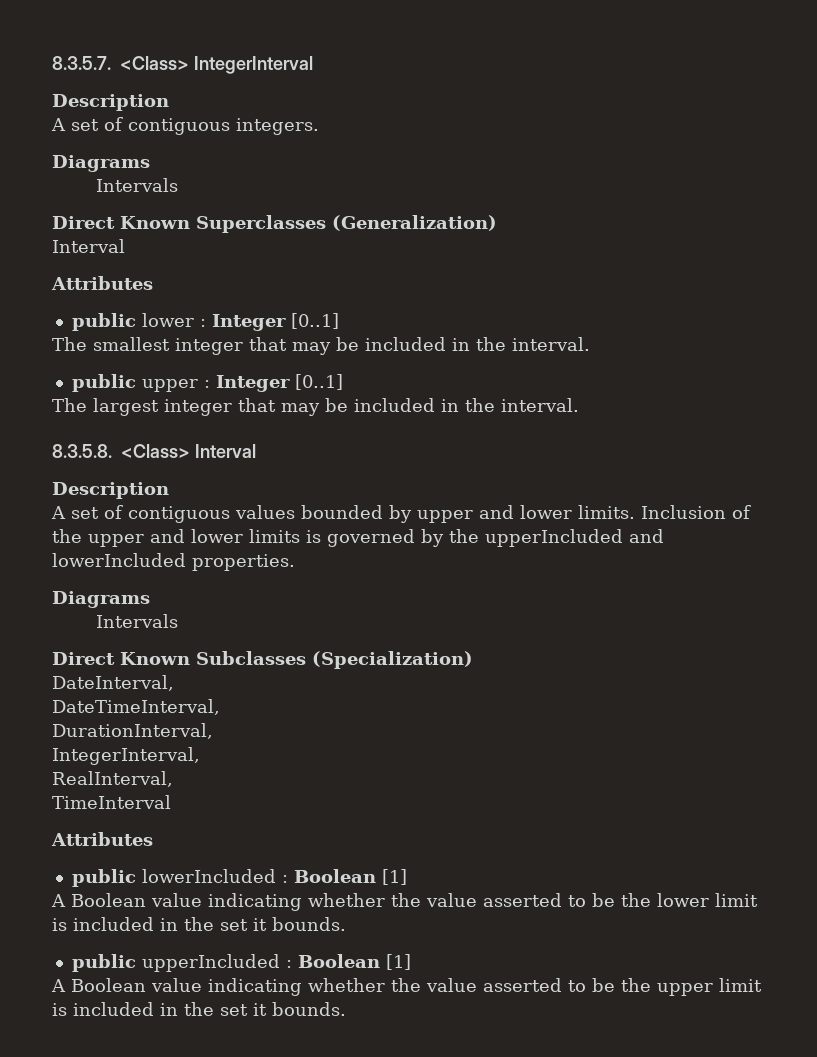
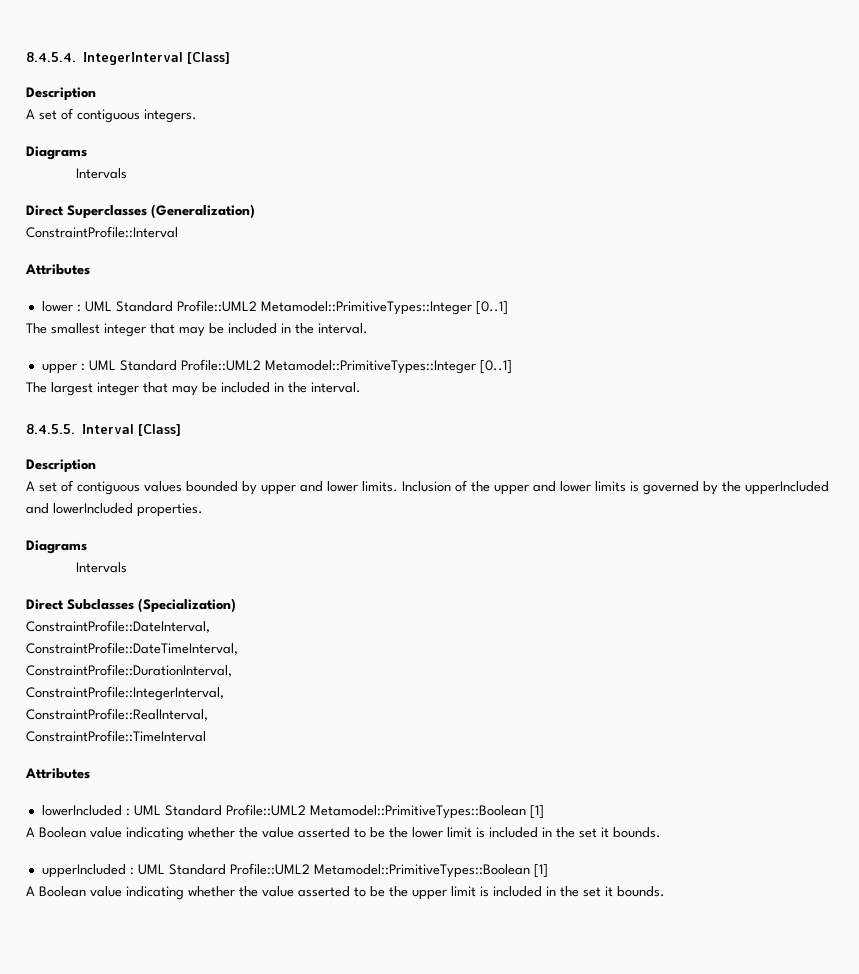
[52,56,189,70] 8.3.5.7. <Class> -> [26,52,76,62] 8.4.5.4.
(313, 65) none -> [187,52,231,64] [Class]
[120,216,190,229] Known -> (64, 210) none
[52,239,125,253] [51,276,153,290] [71,313,136,331] Interval // Attributes // public -> [26,226,178,238] [25,264,90,275] ConstraintProfile::Interval // Attributes //
[211,314,286,331] Integer -> [84,300,472,315] UML Standard Profile::UML2 Metamodel::PrimitiveTypes::Integer
[71,374,136,392] public -> (368, 328) none
[215,375,290,392] Integer -> [88,359,476,374] UML Standard Profile::UML2 Metamodel::PrimitiveTypes::Integer
[52,444,256,458] 8.3.5.8. <Class> Interval -> [26,424,182,436] 8.4.5.5. Interval [Class]
[120,652,190,665] Known -> (64, 604) none
[52,675,174,691] [52,699,220,715] [52,723,213,739] [52,747,200,765] [52,771,173,787] [52,795,171,809] [51,832,153,846] [71,869,136,887] DateInterval, // DateTimeInterval, // DurationInterval, // IntegerInterval, // RealInterval, // TimeInterval // Attributes // public -> [26,620,210,633] [26,642,238,655] [26,664,232,677] [26,686,224,701] [26,708,208,721] [26,730,206,742] [25,768,90,779] ConstraintProfile::DateInterval, // ConstraintProfile::DateTimeInterval, // ConstraintProfile::DurationInterval, // ConstraintProfile::IntegerInterval, // ConstraintProfile::RealInterval, // ConstraintProfile::TimeInterval // Attributes //
[293,869,376,883] Boolean -> [133,804,526,819] UML Standard Profile::UML2 Metamodel::PrimitiveTypes::Boolean
[71,954,136,972] public -> (661, 832) none
[297,954,380,968] Boolean -> [137,863,530,878] UML Standard Profile::UML2 Metamodel::PrimitiveTypes::Boolean

